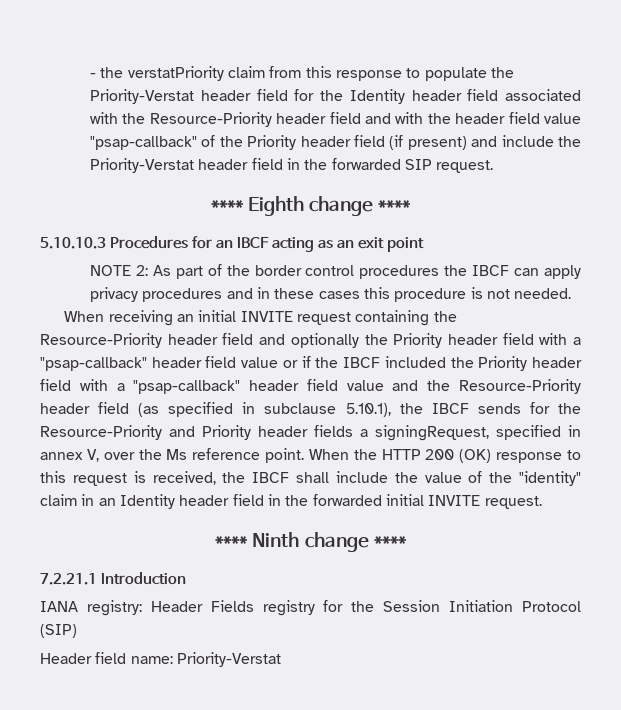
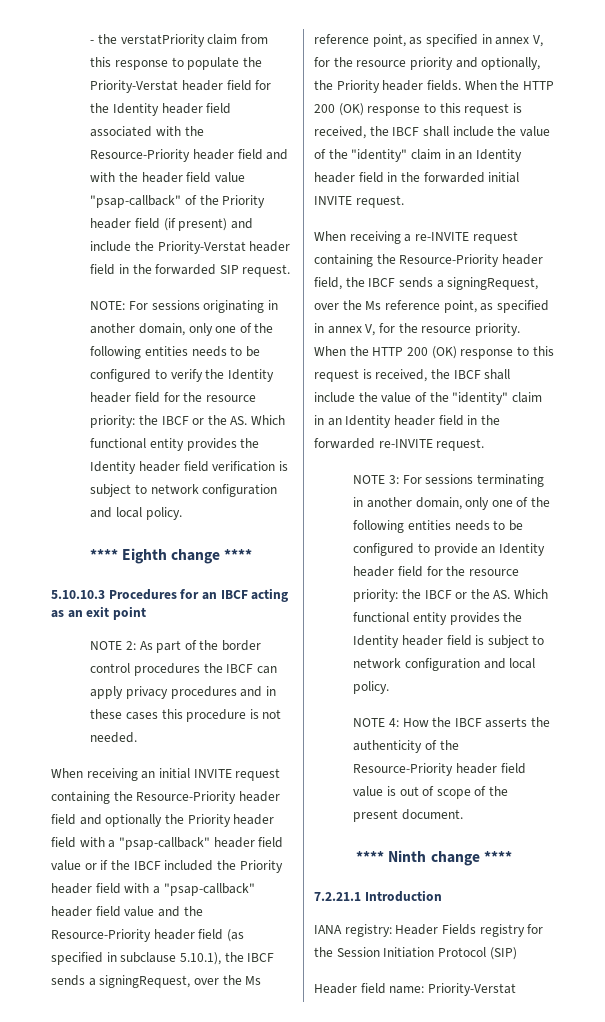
(494, 166) none -> [90,300,278,313] [90,323,274,336] [90,346,260,359] [90,369,274,382] [90,392,256,403] [90,415,286,428] [90,438,260,451] [90,461,288,474] [90,484,278,497] [90,507,182,520] // NOTE: For sessions originating in another domain, only one of the following entities needs to be configured to verify the Identity header field for the resource priority: the IBCF or the AS. Which functional entity provides the Identity header field verification is subject to network configuration and local policy.
[529,402,582,414] [40,425,581,441] [40,448,305,463] for the Resource-Priority and Priority header fields a signingRequest, specified in annex V, over the Ms reference point. -> [88,975,262,988] [314,34,543,47] [314,57,541,70] [314,80,461,93] a signingRequest, over the Ms reference point, as specified in annex V, for the resource priority and optionally, the Priority header fields.
(542, 502) none -> [314,231,518,244] [314,254,543,267] [314,277,539,290] [314,300,549,313] [314,323,520,336] [314,346,554,359] [314,369,511,382] [314,392,542,405] [314,415,500,428] [314,438,485,451] [353,474,544,487] [353,497,551,510] [353,520,523,533] [353,543,545,556] [353,566,519,577] [353,589,549,602] [353,612,523,625] [353,635,545,648] [353,658,536,671] [353,681,390,694] [353,717,551,728] [353,740,459,753] [353,763,526,776] [353,786,509,799] [353,809,463,822] // When receiving a re-INVITE request containing the Resource-Priority header field, the IBCF sends a signingRequest, over the Ms reference point, as specified in annex V, for the resource priority. When the HTTP 200 (OK) response to this request is received, the IBCF shall include the value of the "identity" claim in an Identity header field in the forwarded re-INVITE request. // NOTE 3: For sessions terminating in another domain, only one of the following entities needs to be configured to provide an Identity header field for the resource priority: the IBCF or the AS. Which functional entity provides the Identity header field is subject to network configuration and local policy. // NOTE 4: How the IBCF asserts the authenticity of the Resource-Priority header field value is out of scope of the present document.

